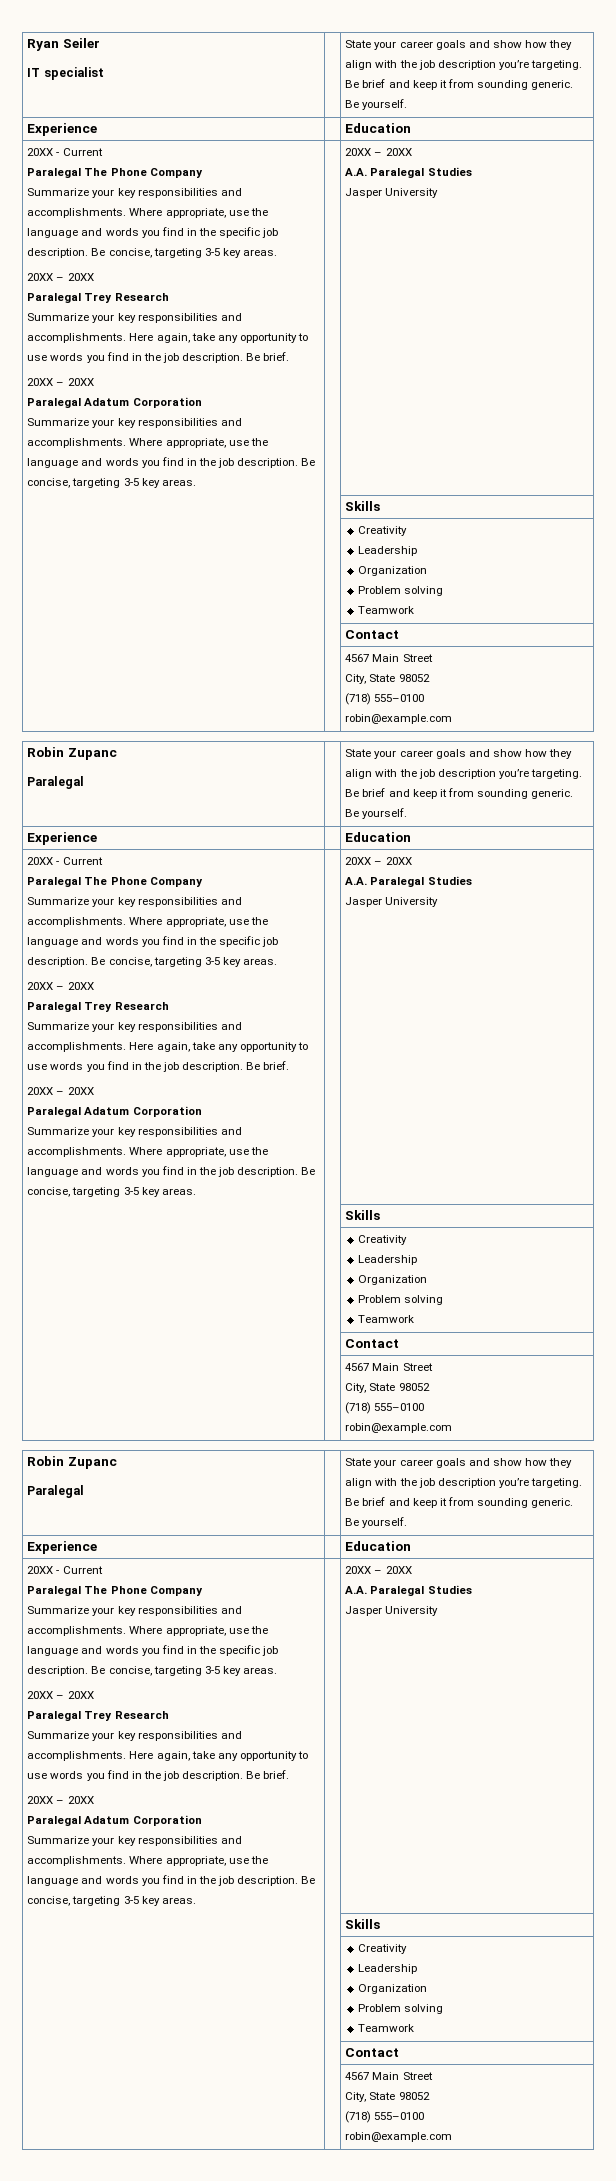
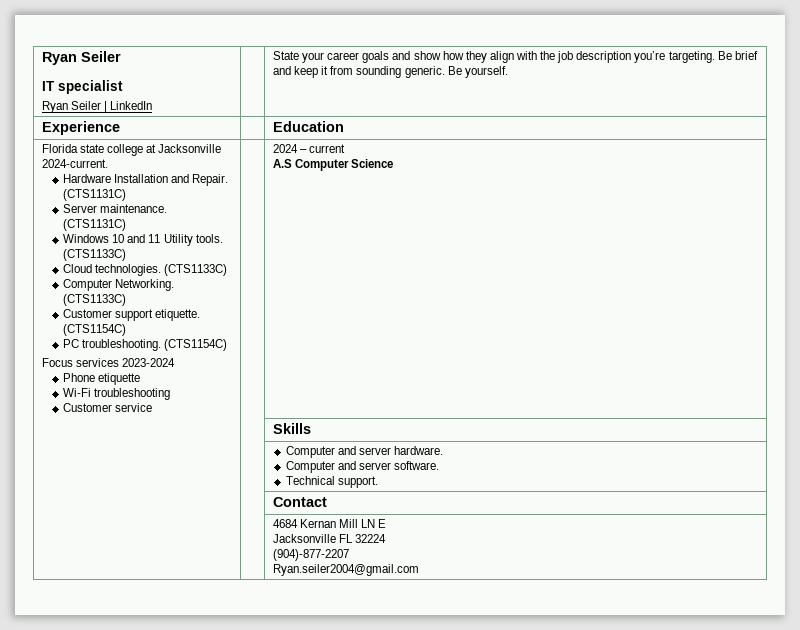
(104, 73) none -> [42,101,153,113] // Ryan Seiler | LinkedIn
[27,148,103,156] [27,168,203,178] [27,188,242,198] [27,208,268,218] [27,227,279,238] [27,248,277,258] [27,273,94,281] [27,293,169,303] [27,313,242,323] [27,333,308,343] [27,352,290,363] [27,378,94,386] [27,397,202,408] [27,418,242,428] [27,438,268,448] [27,457,316,468] [27,478,196,488] [345,148,412,156] [345,167,472,178] [345,188,439,198] [345,501,381,511] [357,526,407,536] [357,546,417,556] [357,566,427,576] [357,586,444,596] [357,606,414,614] [345,630,400,639] [345,654,433,662] [345,674,430,684] [345,693,425,705] [345,714,453,724] [27,747,117,760] [27,776,85,789] [345,749,573,759] [345,769,582,779] [345,788,574,799] [345,808,408,819] [27,832,98,845] [345,832,412,842] [27,857,103,865] [27,877,203,887] [27,897,242,907] [27,917,268,927] [27,936,279,947] [27,957,277,967] [27,982,94,990] [27,1002,169,1012] [27,1022,242,1032] [27,1042,308,1052] [27,1061,290,1072] [27,1087,94,1095] [27,1106,202,1117] [27,1127,242,1137] [27,1147,268,1157] [27,1166,316,1177] [27,1187,196,1197] [345,857,412,865] [345,876,472,887] [345,897,439,907] [345,1210,381,1220] [357,1235,407,1245] [357,1255,417,1265] [357,1275,427,1285] [357,1295,444,1305] [357,1315,414,1323] [345,1339,400,1348] [345,1363,433,1371] [345,1383,430,1393] [345,1402,425,1414] [345,1423,453,1433] [27,1456,117,1469] [27,1485,85,1498] [345,1458,573,1468] [345,1478,582,1488] [345,1497,574,1508] [345,1517,408,1528] [27,1541,98,1554] [345,1541,412,1551] [27,1566,103,1574] [27,1586,203,1596] [27,1606,242,1616] [27,1626,268,1636] [27,1645,279,1656] [27,1666,277,1676] [27,1691,94,1699] [27,1711,169,1721] [27,1731,242,1741] [27,1751,308,1761] [27,1770,290,1781] [27,1796,94,1804] [27,1815,202,1826] [27,1836,242,1846] [27,1856,268,1866] [27,1875,316,1886] [27,1896,196,1906] [345,1566,412,1574] [345,1585,472,1596] [345,1606,439,1616] [345,1919,381,1929] [357,1944,407,1954] [357,1964,417,1974] [357,1984,427,1994] [357,2004,444,2014] [357,2024,414,2032] [345,2048,400,2057] [345,2072,433,2080] [345,2092,430,2102] [345,2111,425,2123] [345,2132,453,2142] 20XX - Current // Paralegal The Phone Company // Summarize your key responsibilities and accomplishments. Where appropriate, use the language and words you find in the specific job description. Be concise, targeting 3-5 key areas. // 20XX – 20XX // Paralegal Trey Research // Summarize your key responsibilities and accomplishments. Here again, take any opportunity to use words you find in the job description. Be brief. // 20XX – 20XX // Paralegal Adatum Corporation // Summarize your key responsibilities and accomplishments. Where appropriate, use the language and words you find in the job description. Be concise, targeting 3-5 key areas. | | 20XX – 20XX // A.A. Paralegal Studies // Jasper University // | | Skills // | | Creativity // Leadership // Organization // Problem solving // Teamwork // | | Contact // | | 4567 Main Street // City, State 98052 // (718) 555–0100 // robin@example.com // Robin Zupanc // Paralegal | | State your career goals and show how they align with the job description you’re targeting. Be brief and keep it from sounding generic. Be yourself. // Experience | | Education // 20XX - Current // Paralegal The Phone Company // Summarize your key responsibilities and accomplishments. Where appropriate, use the language and words you find in the specific job description. Be concise, targeting 3-5 key areas. // 20XX – 20XX // Paralegal Trey Research // Summarize your key responsibilities and accomplishments. Here again, take any opportunity to use words you find in the job description. Be brief. // 20XX – 20XX // Paralegal Adatum Corporation // Summarize your key responsibilities and accomplishments. Where appropriate, use the language and words you find in the job description. Be concise, targeting 3-5 key areas. | | 20XX – 20XX // A.A. Paralegal Studies // Jasper University // | | Skills // | | Creativity // Leadership // Organization // Problem solving // Teamwork // | | Contact // | | 4567 Main Street // City, State 98052 // (718) 555–0100 // robin@example.com // Robin Zupanc // Paralegal | | State your career goals and show how they align with the job description you’re targeting. Be brief and keep it from sounding generic. Be yourself. // Experience | | Education // 20XX - Current // Paralegal The Phone Company // Summarize your key responsibilities and accomplishments. Where appropriate, use the language and words you find in the specific job description. Be concise, targeting 3-5 key areas. // 20XX – 20XX // Paralegal Trey Research // Summarize your key responsibilities and accomplishments. Here again, take any opportunity to use words you find in the job description. Be brief. // 20XX – 20XX // Paralegal Adatum Corporation // Summarize your key responsibilities and accomplishments. Where appropriate, use the language and words you find in the job description. Be concise, targeting 3-5 key areas. | | 20XX – 20XX // A.A. Paralegal Studies // Jasper University // | | Skills // | | Creativity // Leadership // Organization // Problem solving // Teamwork // | | Contact // | | 4567 Main Street // City, State 98052 // (718) 555–0100 // robin@example.com -> [42,144,222,156] [42,159,109,168] [63,174,229,186] [63,189,127,201] [63,204,168,213] [63,219,127,231] [63,234,223,246] [63,249,127,261] [63,264,228,276] [63,279,175,291] [63,294,127,306] [63,309,201,321] [63,324,127,336] [63,339,228,351] [42,358,176,367] [63,373,141,385] [63,388,171,400] [63,403,153,412] [273,144,346,153] [273,159,394,171] [273,423,312,434] [285,446,444,458] [285,461,440,473] [285,476,378,488] [273,497,328,507] [273,519,387,528] [273,534,387,543] [273,549,350,561] [273,564,420,576] Florida state college at Jacksonville 2024-current. // Hardware Installation and Repair. (CTS1131C) // Server maintenance. (CTS1131C) // Windows 10 and 11 Utility tools. (CTS1133C) // Cloud technologies. (CTS1133C) // Computer Networking. (CTS1133C) // Customer support etiquette. (CTS1154C) // PC troubleshooting. (CTS1154C) // Focus services 2023-2024 // Phone etiquette // Wi-Fi troubleshooting // Customer service | | 2024 – current // A.S Computer Science // | | Skills // | | Computer and server hardware. // Computer and server software. // Technical support. // | | Contact // | | 4684 Kernan Mill LN E // Jacksonville FL 32224 // (904)-877-2207 // Ryan.seiler2004@gmail.com

